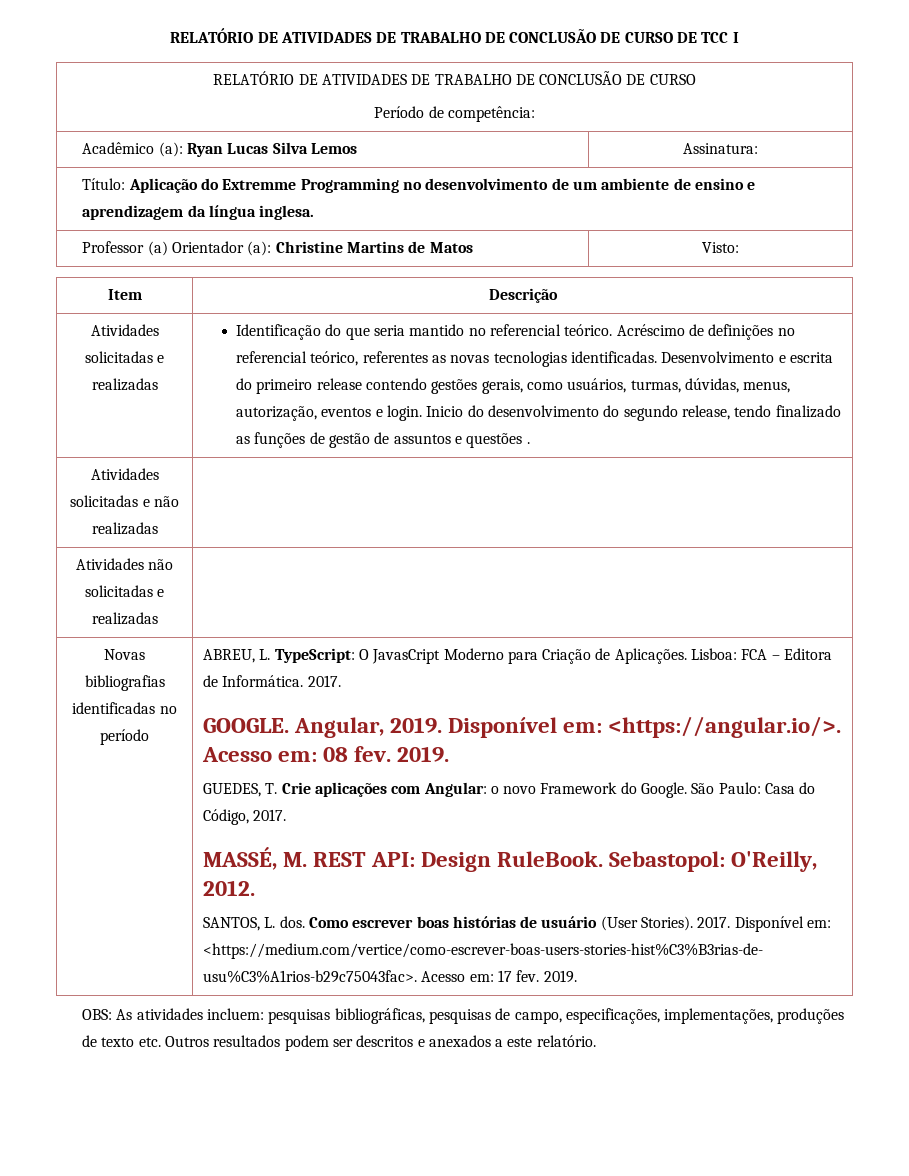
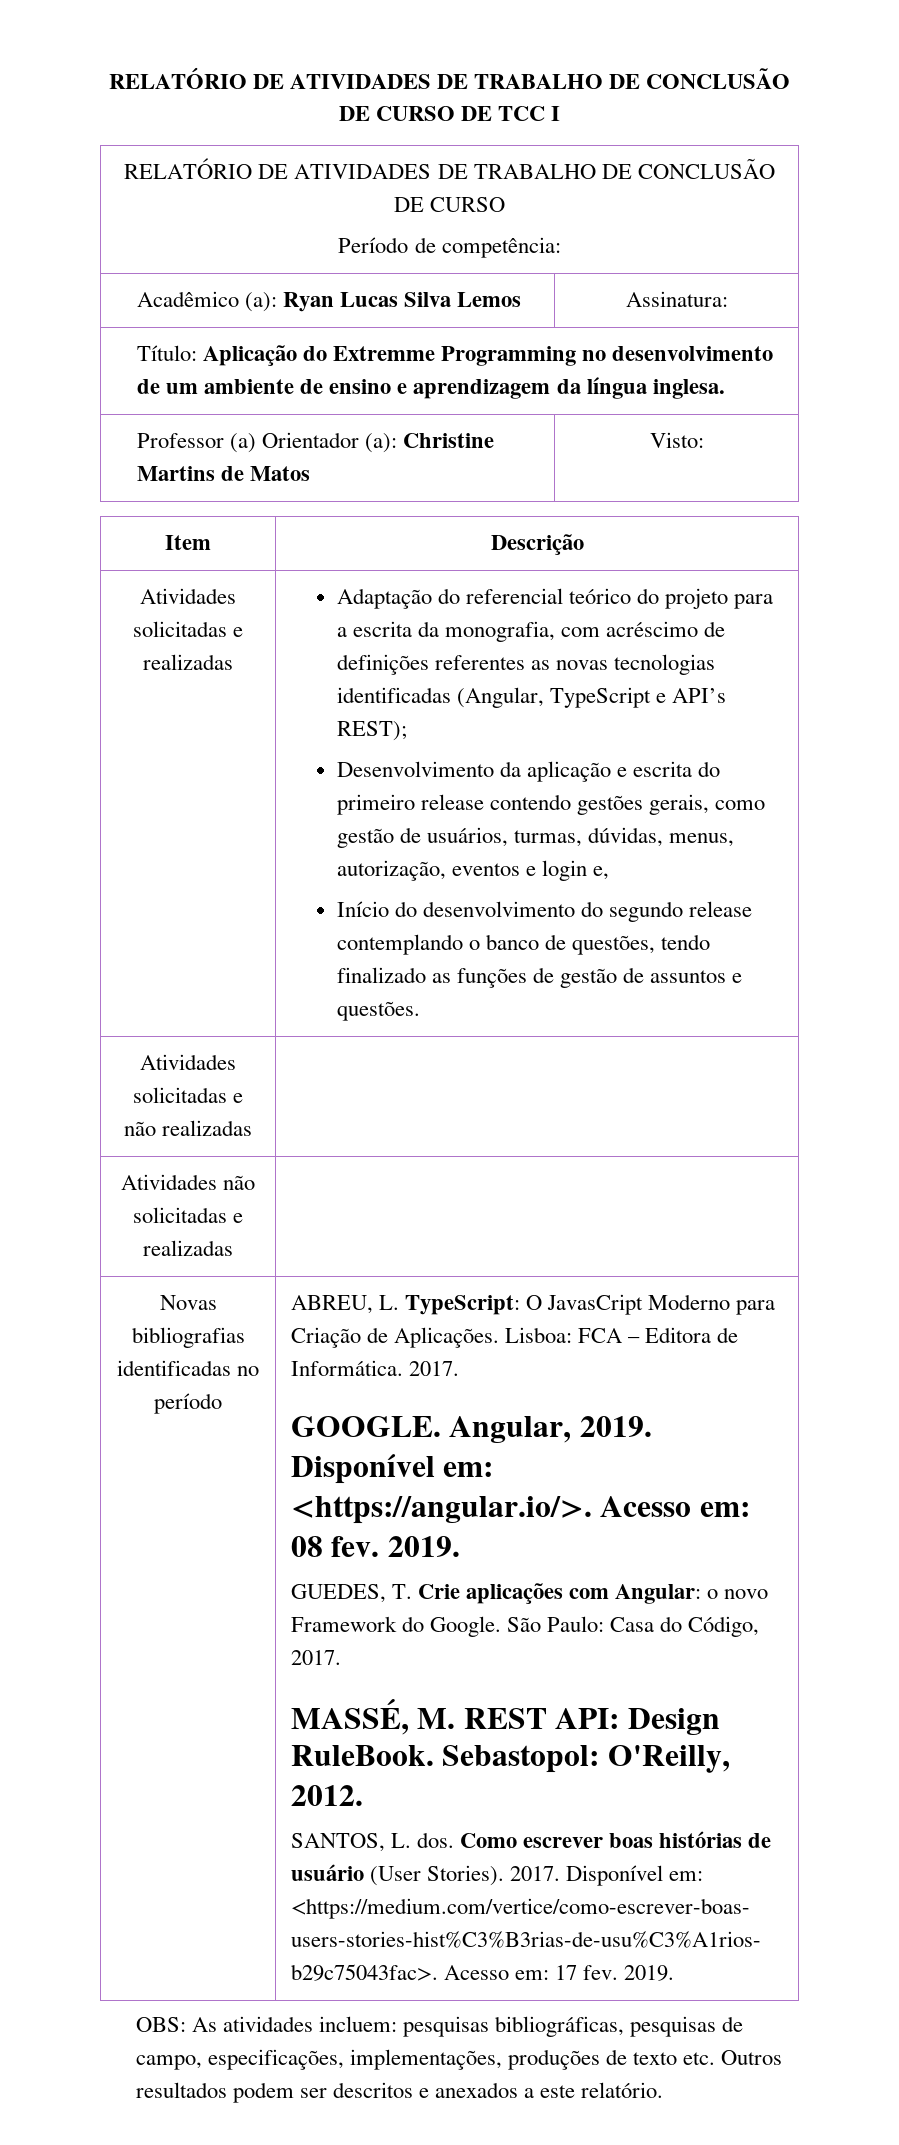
[236,324,795,340] [236,351,775,367] Identificação do que seria mantido no referencial teórico. Acréscimo de definições no referencial teórico, referentes as novas tecnologias identificadas. Desenvolvimento -> [336,588,774,609] [336,621,726,642] [336,654,716,675] [336,687,727,708] [336,721,407,741] [336,761,611,782] Adaptação do referencial teórico do projeto para a escrita da monografia, com acréscimo de definições referentes as novas tecnologias identificadas (Angular, TypeScript e API’s REST); // Desenvolvimento da aplicação
(563, 386) none -> [336,827,421,848] gestão de
[387,405,464,421] login. Inicio -> [541,860,610,881] [336,901,389,917] login e, // Início
[681,405,730,420] release, -> [689,901,753,917] [336,934,656,955] release contemplando o banco de questões,
[466,433,530,448] questões . -> [336,1001,420,1021] questões.

